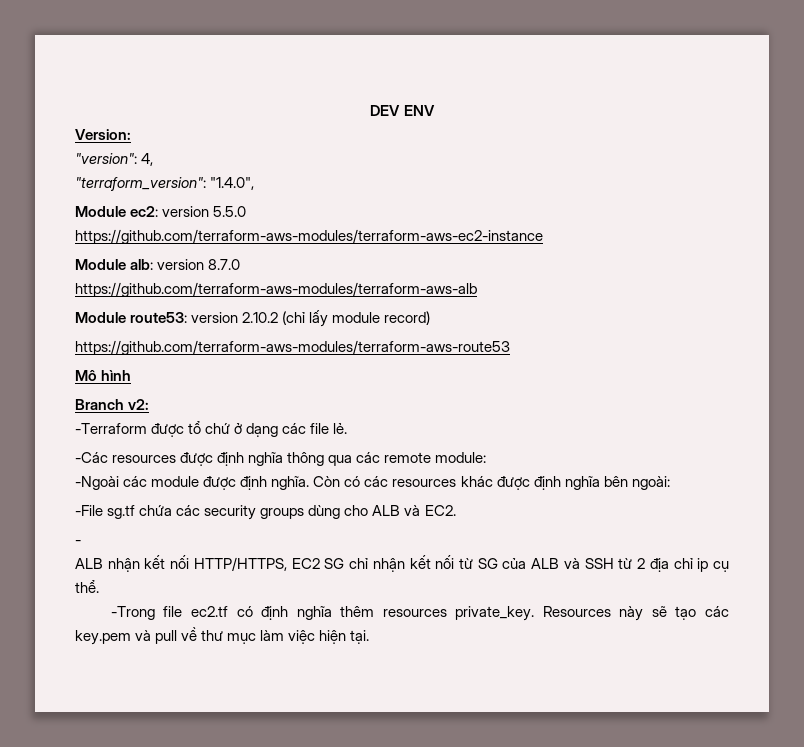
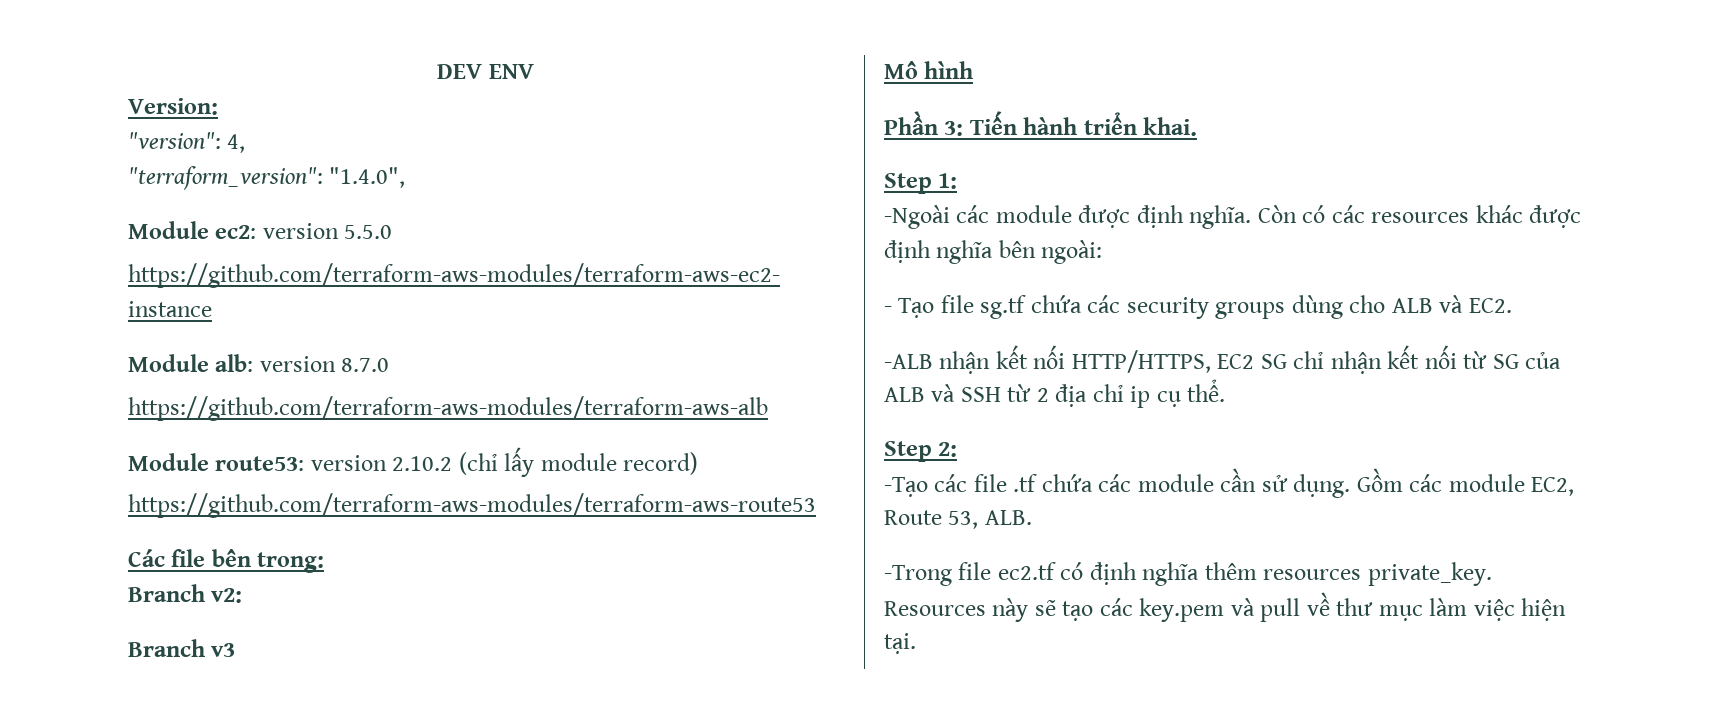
[75,370,132,381] [75,399,150,410] [75,421,348,437] [75,452,487,466] Mô hình // Branch v2: // -Terraform được tổ chứ ở dạng các file lẻ. // -Các resources được định nghĩa thông qua các remote module: -> [128,549,325,573] [128,584,243,603] [128,639,236,657] [884,61,974,79] [884,111,1198,136] [884,173,958,194] Các file bên trong: // Branch v2: // Branch v3 // Mô hình // Phần 3: Tiến hành triển khai. // Step 1:
[75,505,103,516] -File -> [884,295,974,318] - Tạo file
[75,540,81,545] [75,558,103,569] - // ALB -> [884,354,933,369] -ALB
(99, 586) none -> [884,441,958,462] [884,468,1575,498] [884,510,1032,529] // Step 2: // -Tạo các file .tf chứa các module cần sử dụng. Gồm các module EC2, Route 53, ALB.

